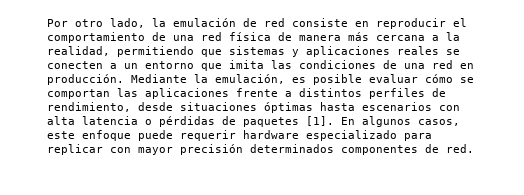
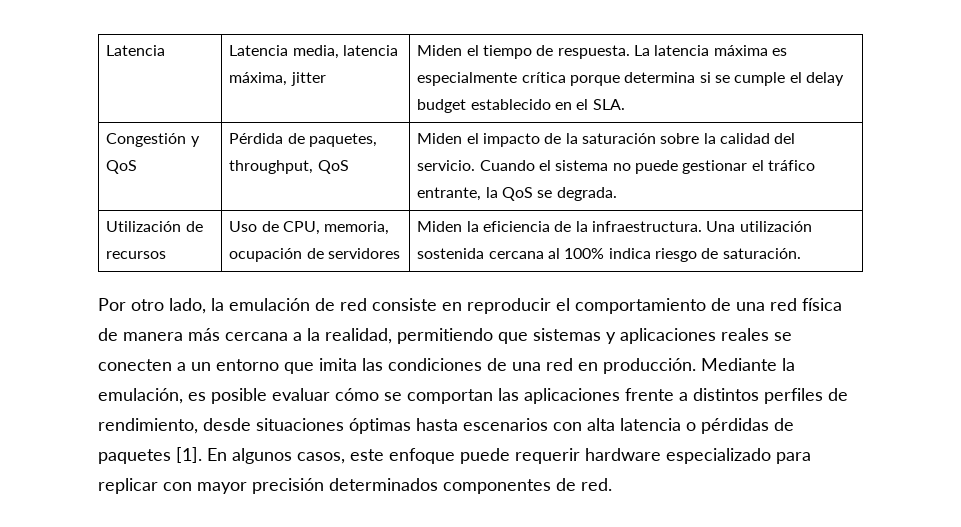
(47, 23) none -> [106,45,166,56] [229,45,399,59] [229,72,326,86] [417,45,788,59] [417,72,845,86] [417,99,625,113] [106,133,200,147] [106,160,138,174] [229,133,378,147] [229,160,349,174] [417,133,796,147] [417,160,816,174] [417,187,617,201] [106,221,203,232] [106,251,167,259] [229,221,390,235] [229,248,401,262] [417,221,812,232] [417,248,801,262] Latencia | Latencia media, latencia máxima, jitter | Miden el tiempo de respuesta. La latencia máxima es especialmente crítica porque determina si se cumple el delay budget establecido en el SLA. // Congestión y QoS | Pérdida de paquetes, throughput, QoS | Miden el impacto de la saturación sobre la calidad del servicio. Cuando el sistema no puede gestionar el tráfico entrante, la QoS se degrada. // Utilización de recursos | Uso de CPU, memoria, ocupación de servidores | Miden la eficiencia de la infraestructura. Una utilización sostenida cercana al 100% indica riesgo de saturación. //

